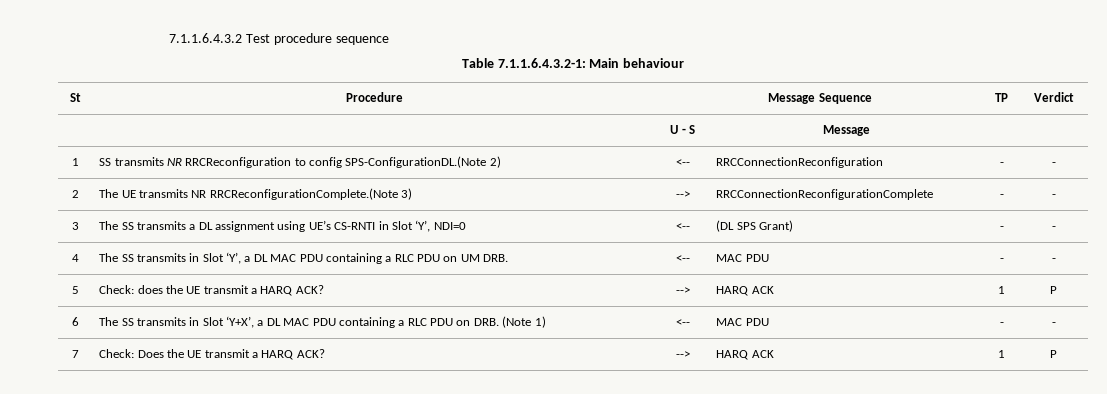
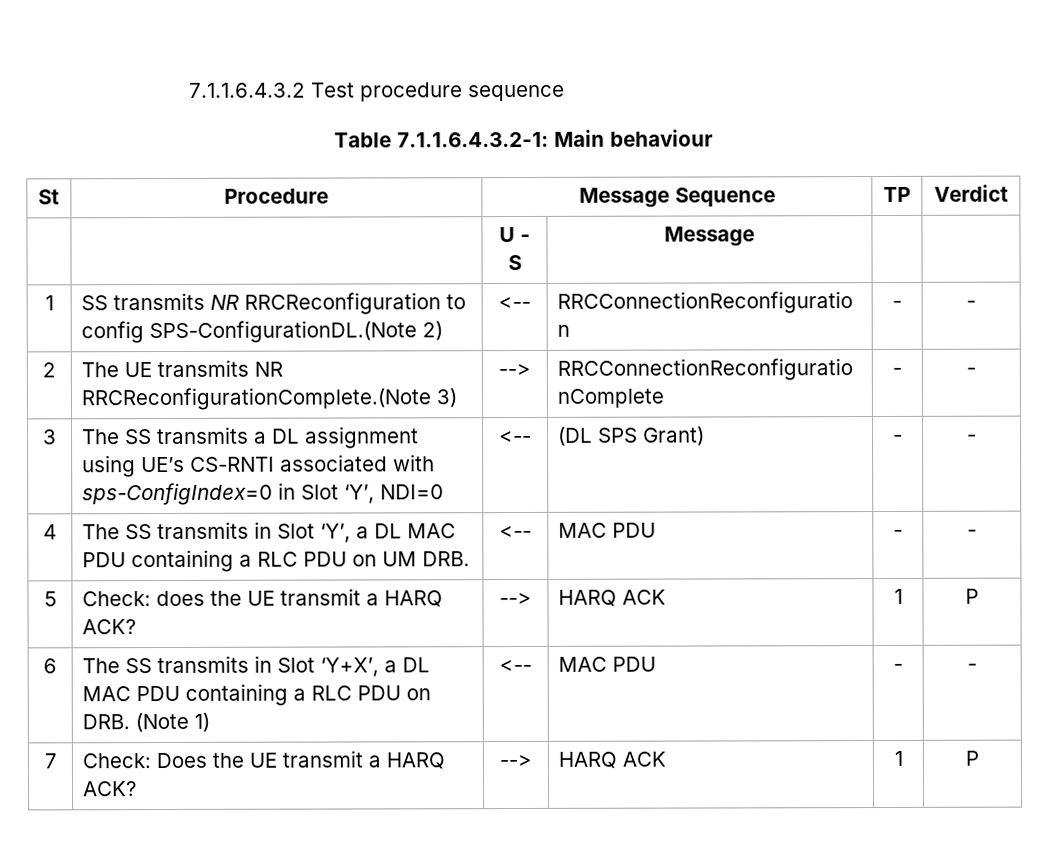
(376, 226) none -> [280,454,436,472] [82,482,274,506] associated with sps-ConfigIndex=0

